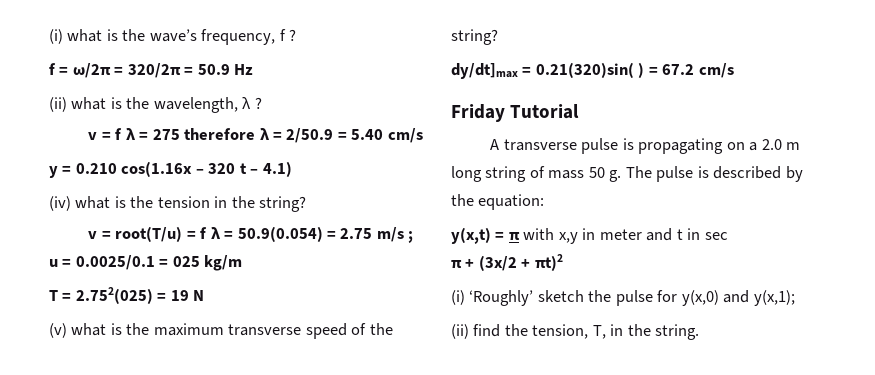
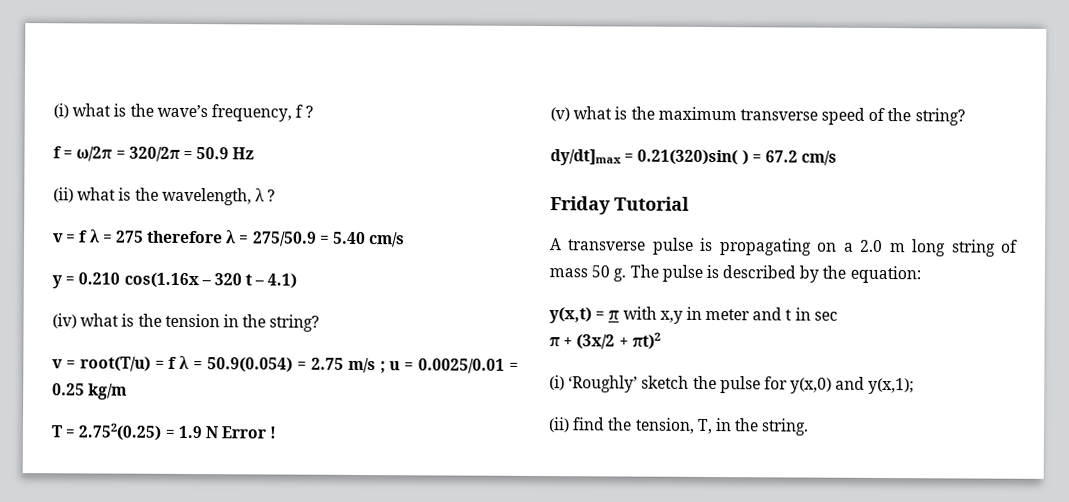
[286,128,334,143] 2/50.9 -> [252,231,317,247] 275/50.9
[75,255,200,270] 0.0025/0.1 = 025 -> [418,358,519,374] [52,383,85,396] 0.0025/0.01 = 0.25
[75,287,189,304] 2.752(025) = 19 -> [78,423,202,441] 2.752(0.25) = 1.9
(205, 295) none -> [221,426,277,439] Error !

